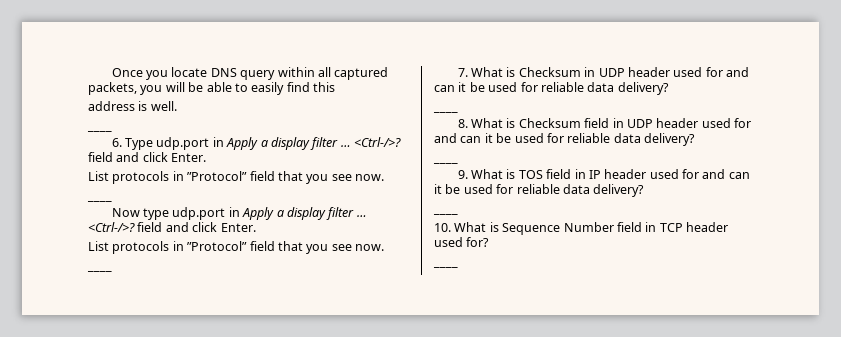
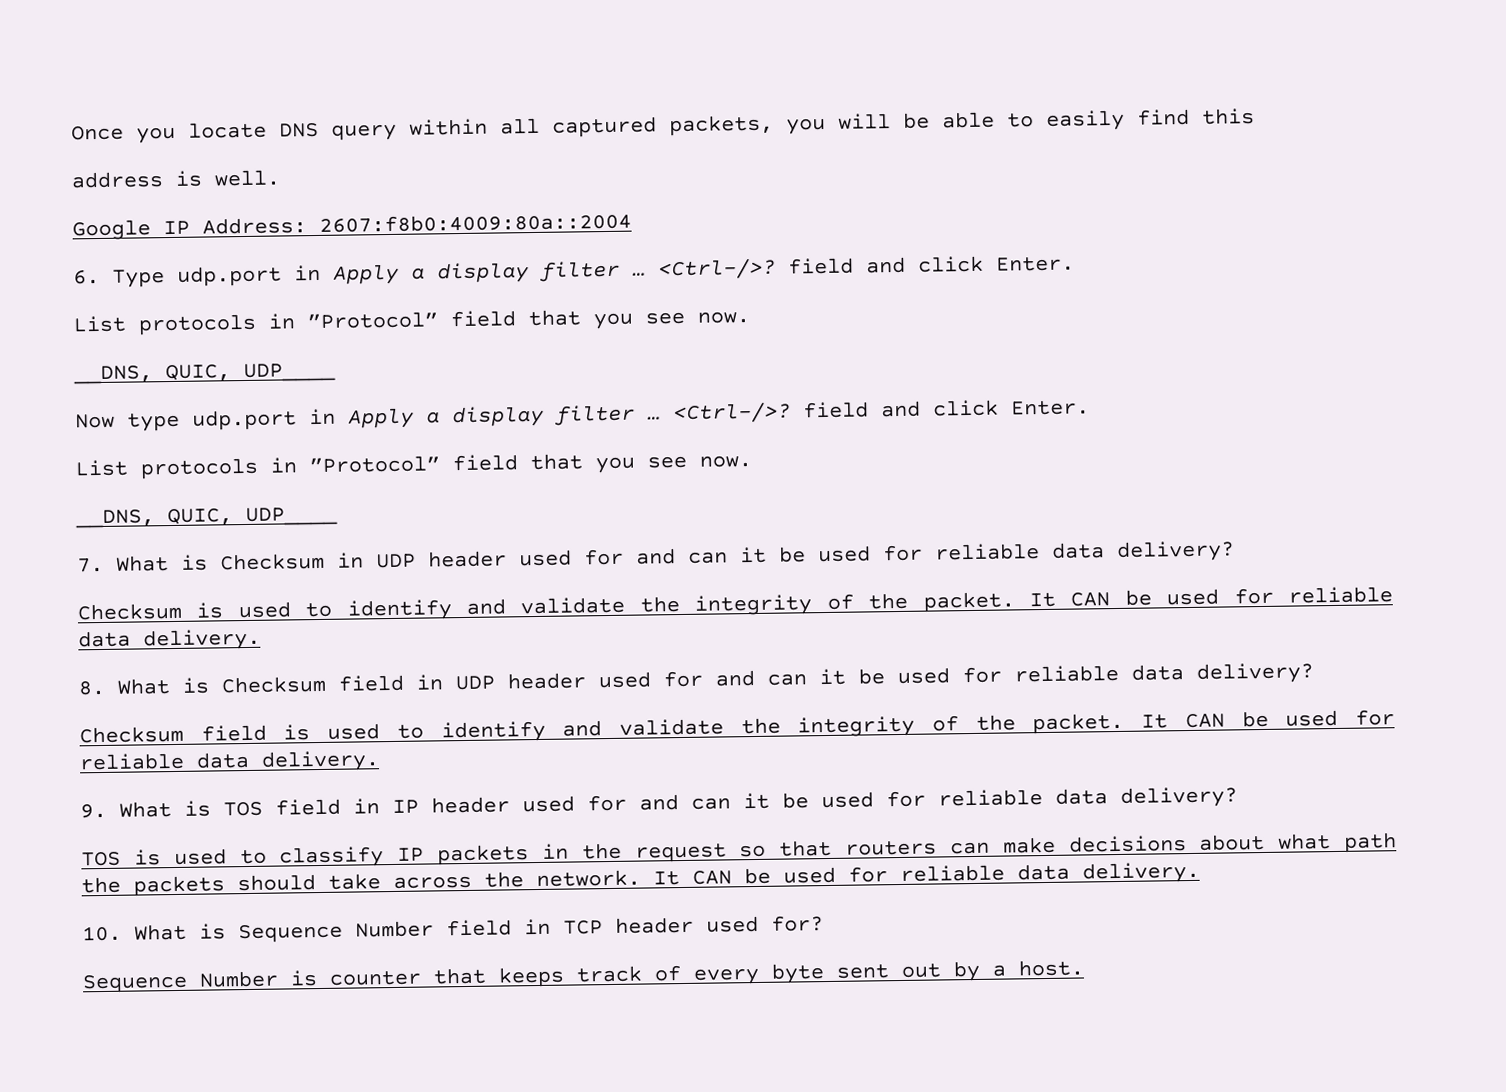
[87,130,112,132] ____ -> [72,212,632,241] Google IP Address: 2607:f8b0:4009:80a::2004
[87,200,112,202] ____ -> [73,362,336,385] __DNS, QUIC, UDP____
[87,270,112,272] ____ -> [75,506,338,529] __DNS, QUIC, UDP____
[433,111,458,113] ____ -> [77,586,1393,621] [78,628,261,651] Checksum is used to identify and validate the integrity of the packet. It CAN be used for reliable data delivery.
[433,162,458,164] ____ -> [79,709,1396,744] [79,750,380,772] Checksum field is used to identify and validate the integrity of the packet. It CAN be used for reliable data delivery.
[433,213,458,215] ____ -> [81,832,1397,868] [81,861,1200,897] TOS is used to classify IP packets in the request so that routers can make decisions about what path the packets should take across the network. It CAN be used for reliable data delivery.
[433,266,458,268] ____ -> [82,959,1084,994] Sequence Number is counter that keeps track of every byte sent out by a host.

